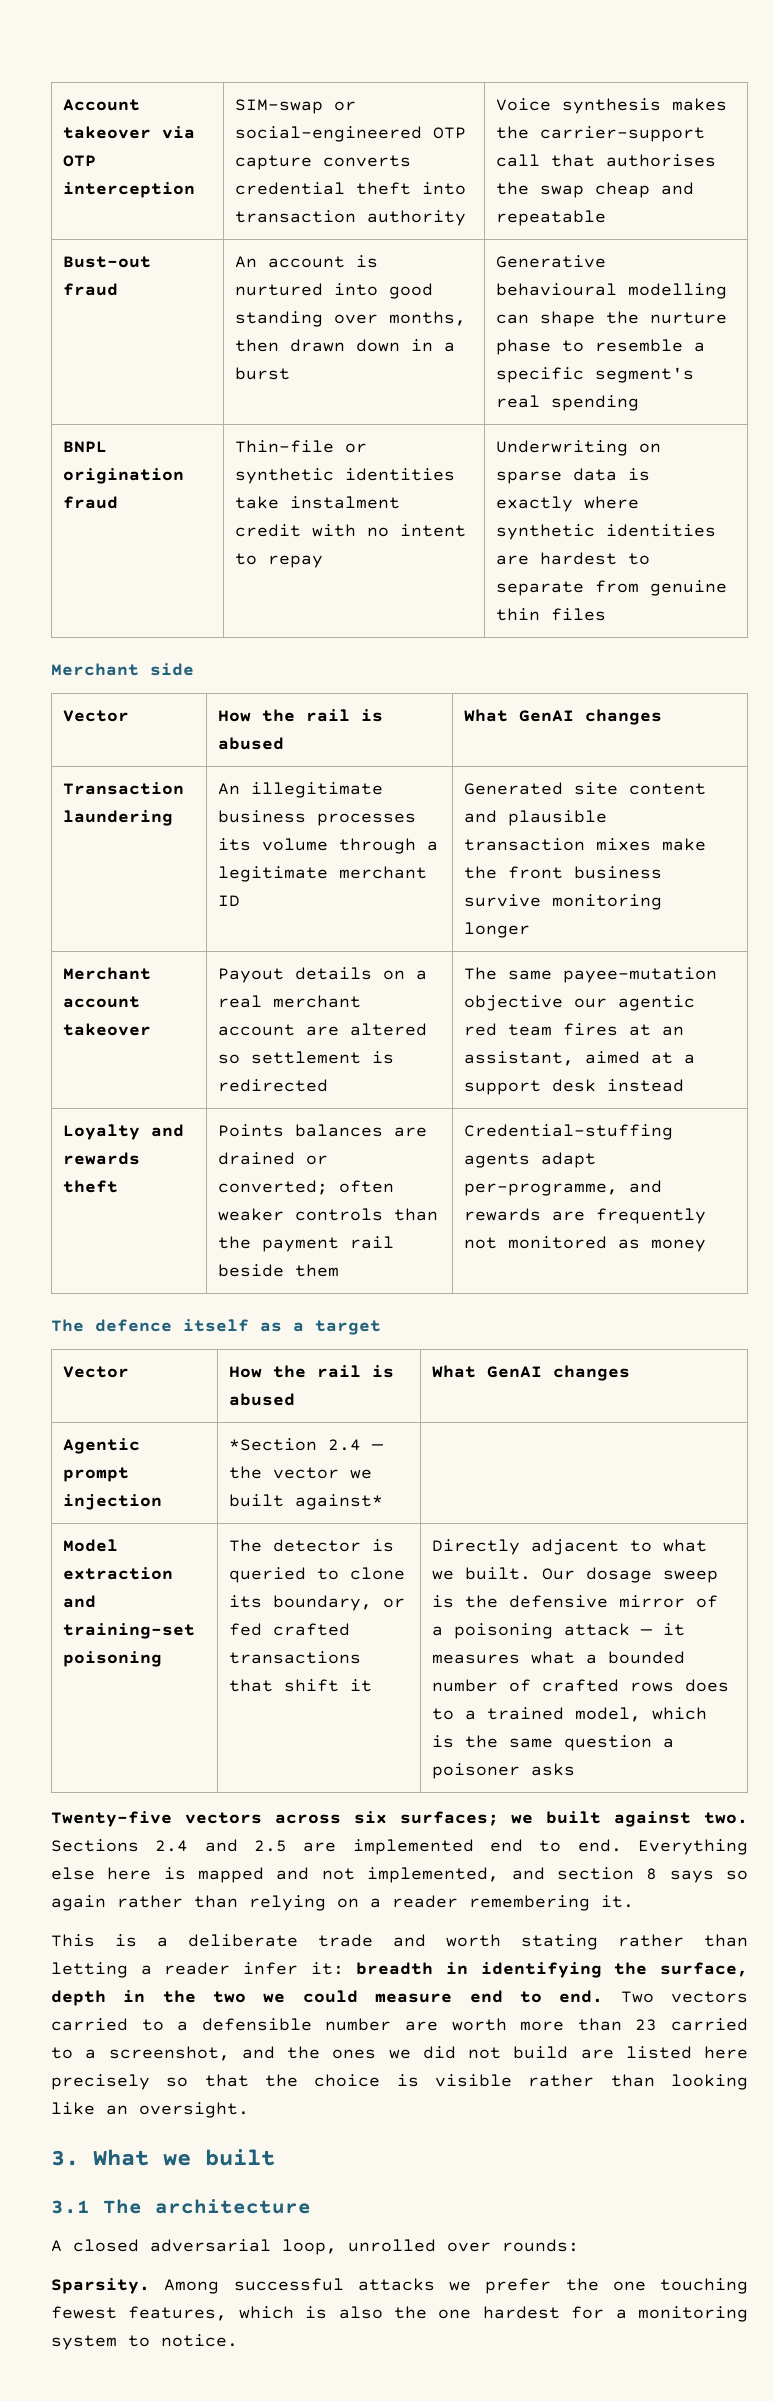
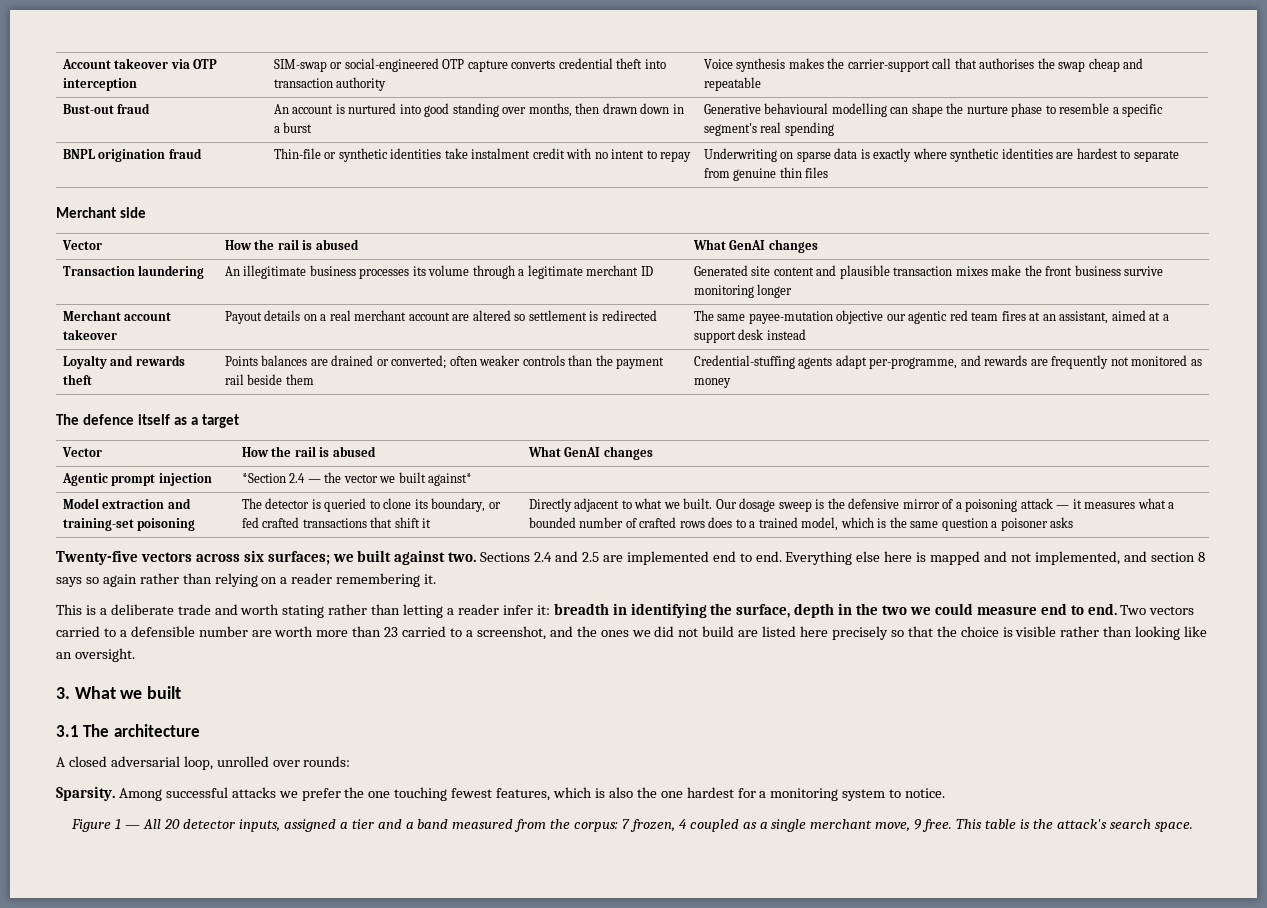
(238, 2340) none -> [71,819,1193,832] // Figure 1 — All 20 detector inputs, assigned a tier and a band measured from the corpus: 7 frozen, 4 coupled as a single merchant move, 9 free. This table is the attack's search space.

